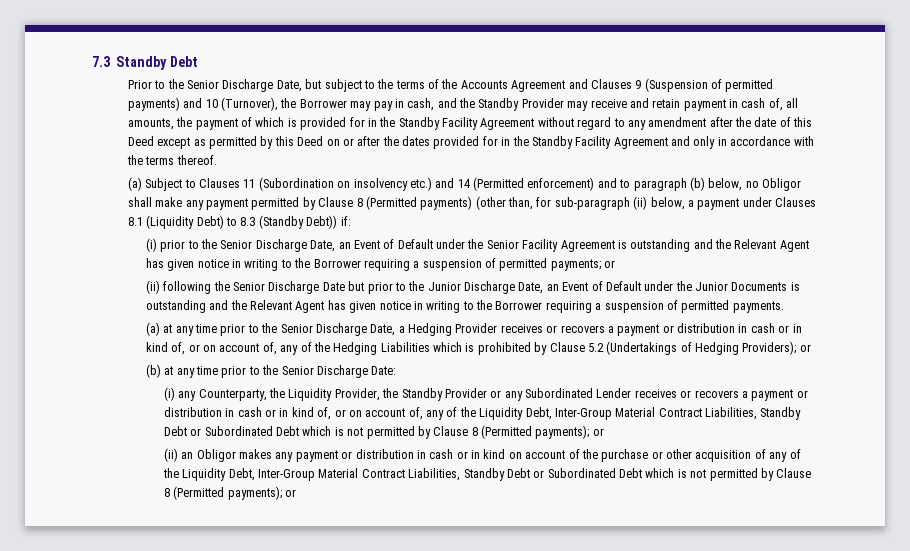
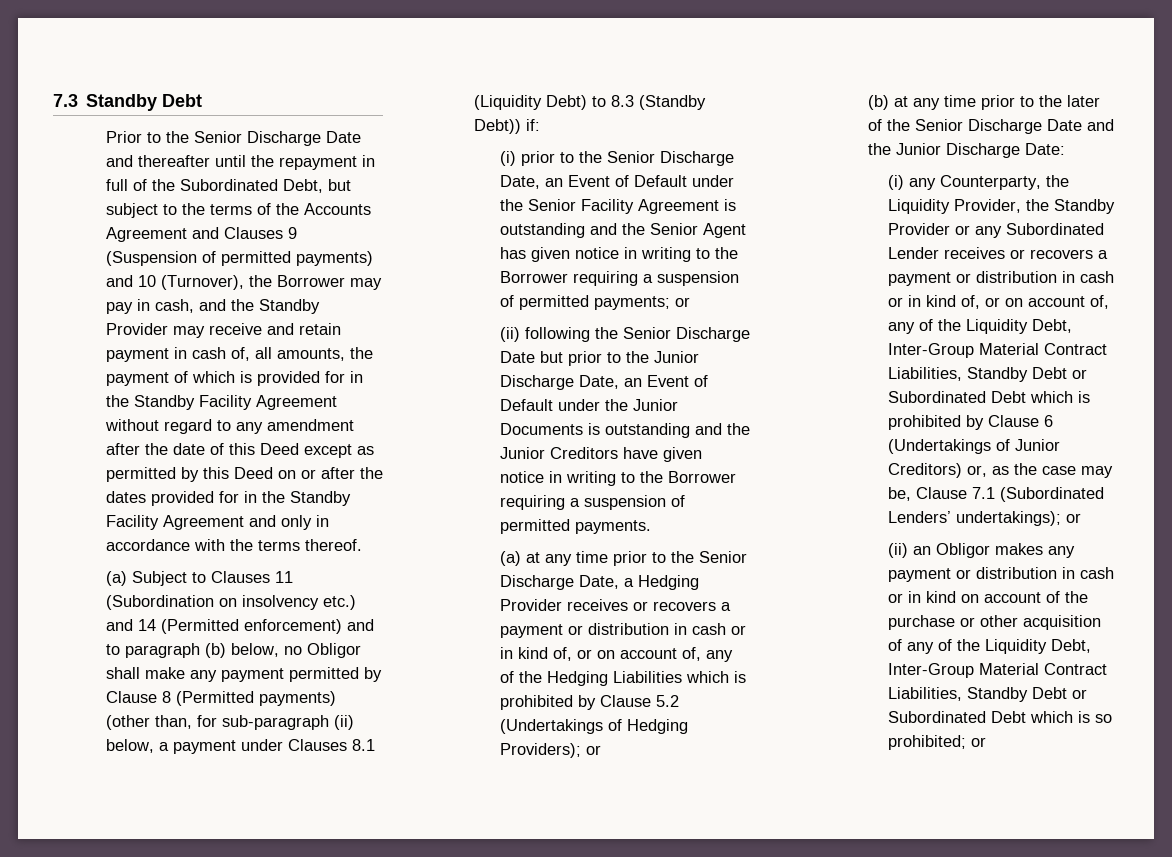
[276,80,302,92] Date, -> [325,131,361,143] [105,155,375,170] [105,179,323,193] Date and thereafter until the repayment in full of the Subordinated Debt,
[734,239,777,249] Relevant -> [650,223,699,235] Senior
[250,300,346,313] Relevant Agent has -> [500,447,659,459] Junior Creditors have
[281,366,314,375] Senior -> [1067,95,1101,107] [868,119,1115,134] [868,143,942,155] later of the Senior Discharge Date and the Junior
[347,425,590,439] not permitted by Clause 8 (Permitted payments); -> [888,415,1053,430] [888,439,1060,454] [888,463,1113,478] [888,487,1104,502] [888,511,1061,526] prohibited by Clause 6 (Undertakings of Junior Creditors) or, as the case may be, Clause 7.1 (Subordinated Lenders’ undertakings);
[690,468,812,481] [163,486,282,500] not permitted by Clause 8 (Permitted payments); -> [1095,714,1112,723] [888,735,966,750] so prohibited;

